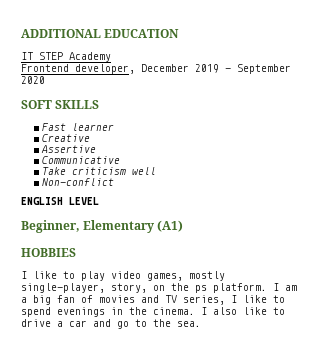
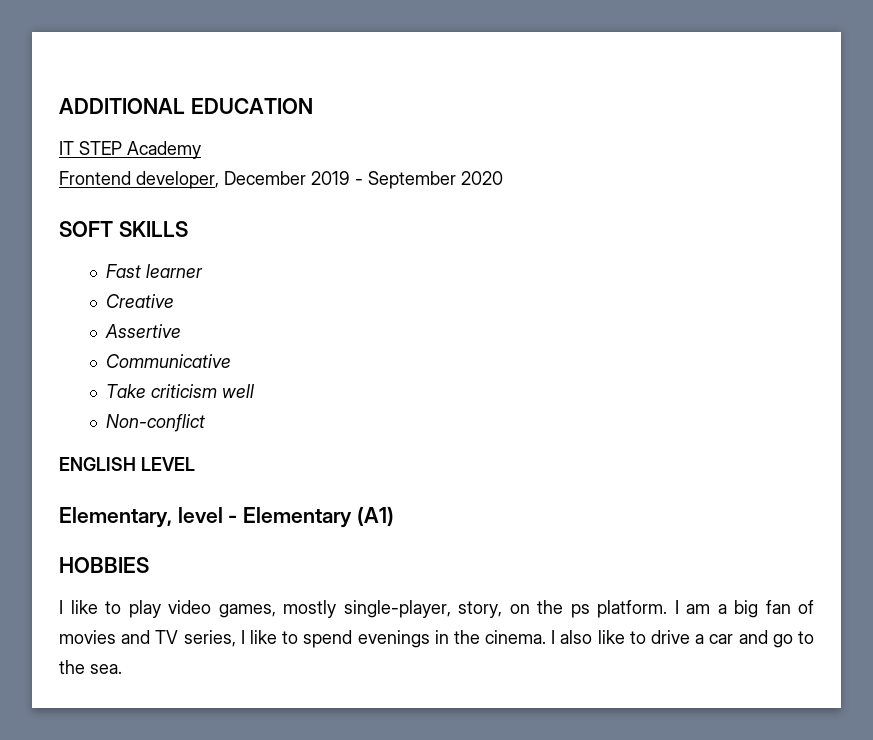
[21,220,80,233] Beginner, -> [59,507,238,528] Elementary, level -

